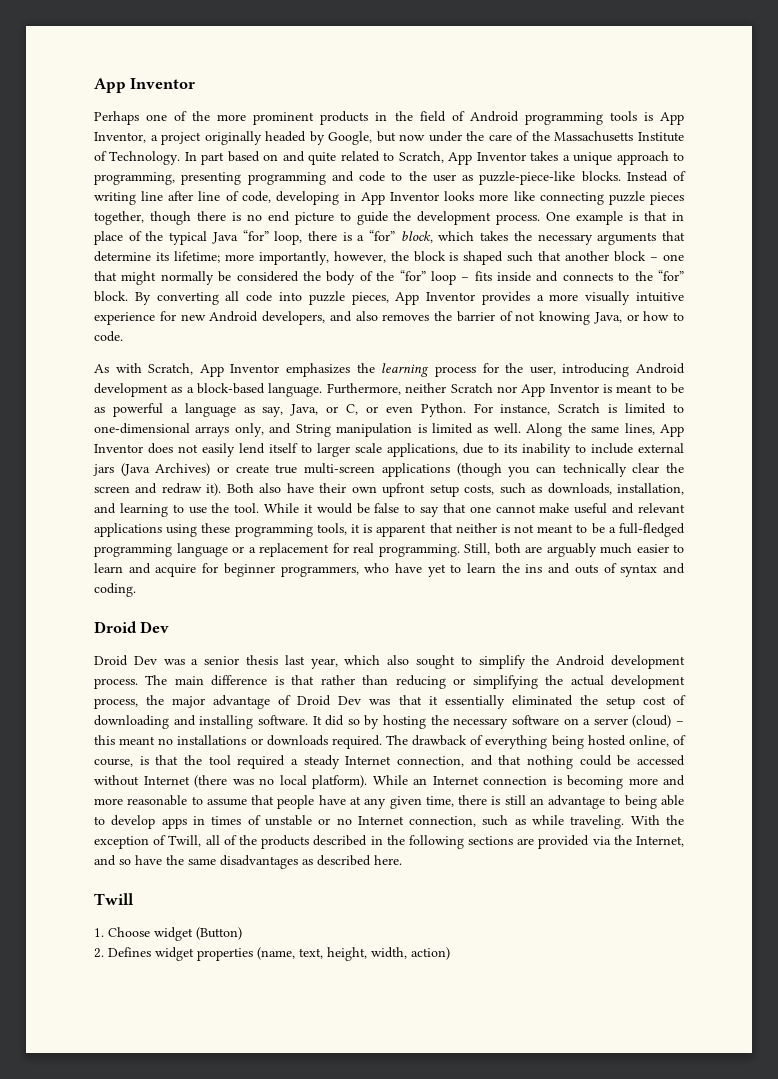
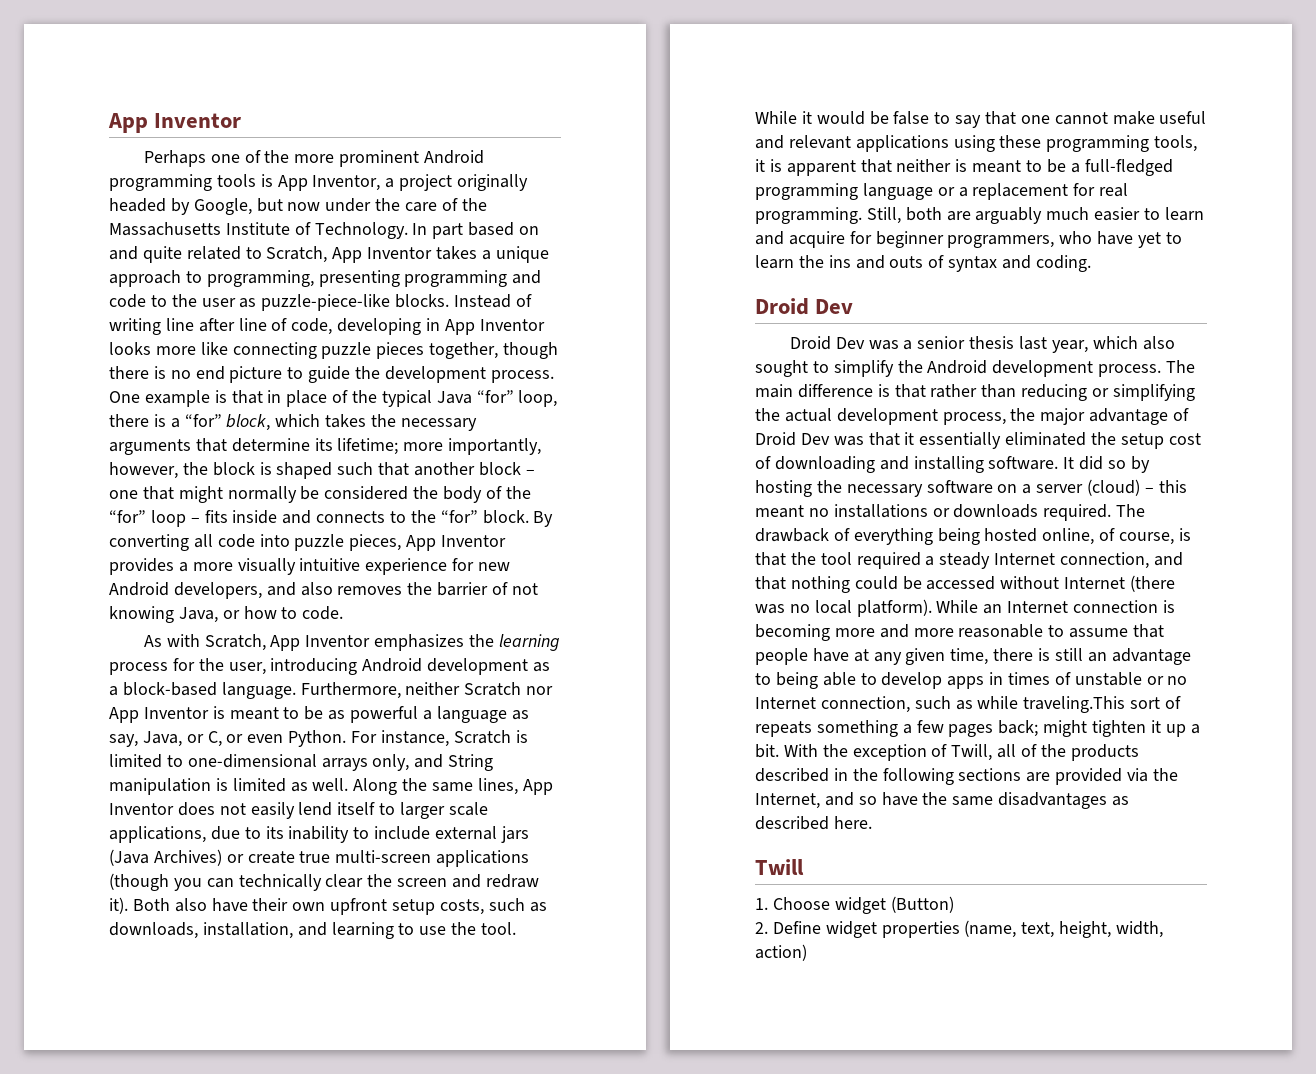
[320,111,465,125] products in the field of -> (420, 158) none
[514,524,535,533] not -> (968, 165) none
[570,815,625,829] traveling. -> [1023,696,1182,713] [755,720,1200,737] [755,744,779,758] traveling.This sort of repeats something a few pages back; might tighten it up a bit.
[108,947,151,957] Defines -> [772,921,821,934] Define

